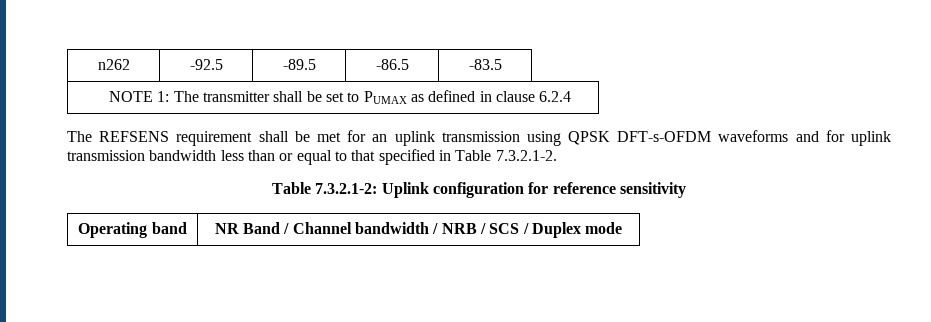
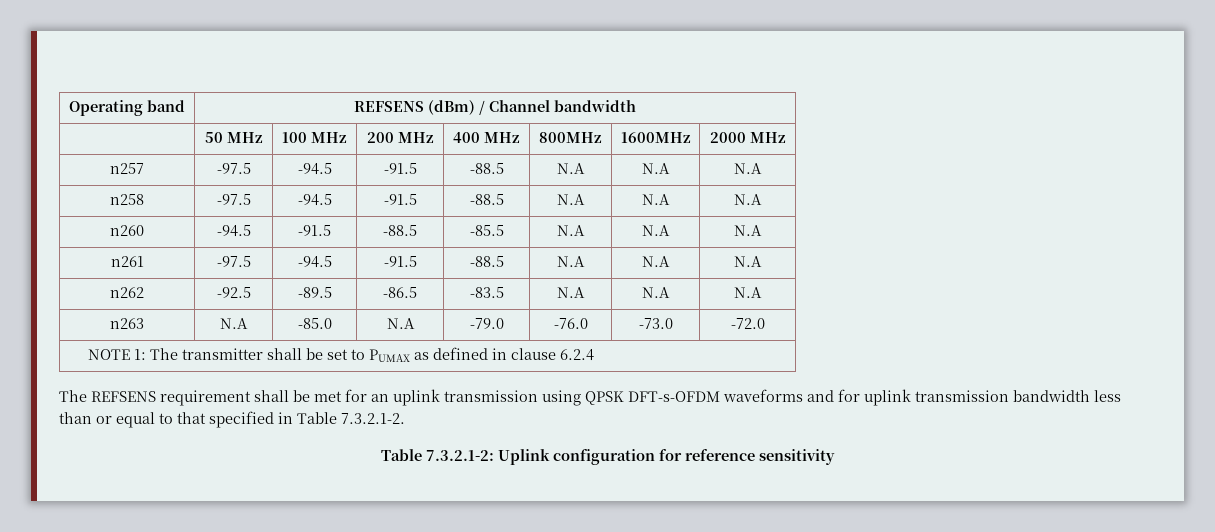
(97, 64) none -> [69,100,185,116] [354,100,636,115] [204,132,263,143] [282,132,347,143] [366,132,434,143] [453,132,520,143] [539,132,602,143] [620,132,691,143] [709,132,786,143] [110,163,144,174] [216,163,251,174] [297,163,332,175] [383,163,417,174] [469,163,504,174] [557,163,585,174] [642,163,670,174] [734,163,762,174] [110,194,144,205] [216,194,251,205] [297,194,332,206] [383,194,417,205] [469,194,504,205] [557,194,585,205] [642,194,670,205] [734,194,762,205] [110,225,144,236] [216,225,251,237] [298,225,331,236] [383,225,417,236] [469,225,504,236] [557,225,585,236] [642,225,670,236] [734,225,762,236] [110,256,144,267] [216,256,251,267] [297,256,332,268] [383,256,417,267] [469,256,504,267] [557,256,585,267] [642,256,670,267] [734,256,762,267] Operating band | REFSENS (dBm) / Channel bandwidth // | 50 MHz | 100 MHz | 200 MHz | 400 MHz | 800MHz | 1600MHz | 2000 MHz // n257 | -97.5 | -94.5 | -91.5 | -88.5 | N.A | N.A | N.A // n258 | -97.5 | -94.5 | -91.5 | -88.5 | N.A | N.A | N.A // n260 | -94.5 | -91.5 | -88.5 | -85.5 | N.A | N.A | N.A // n261 | -97.5 | -94.5 | -91.5 | -88.5 | N.A | N.A | N.A //
(502, 64) none -> [557,287,585,298] [642,287,670,298] [734,287,762,298] [110,318,144,329] [220,318,248,329] [297,318,332,329] [386,318,415,329] [469,318,504,329] [553,318,588,329] [638,318,673,329] [730,318,765,329] | N.A | N.A | N.A // n263 | N.A | -85.0 | N.A | -79.0 | -76.0 | -73.0 | -72.0
[78,222,187,238] [214,222,623,238] // Operating band | NR Band / Channel bandwidth / NRB / SCS / Duplex mode -> (835, 457) none

